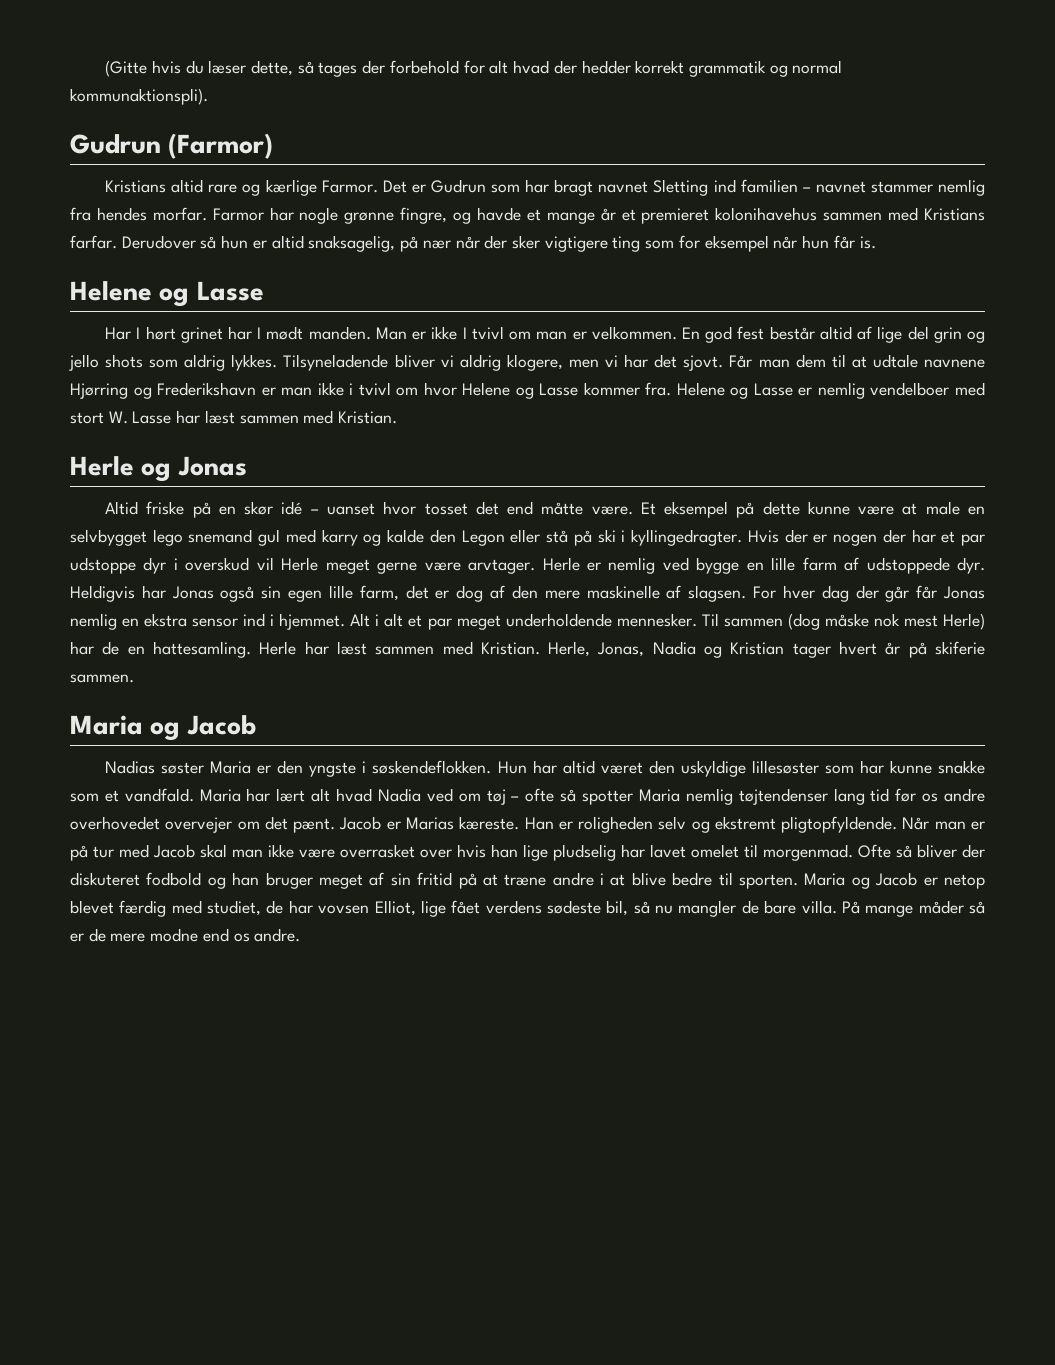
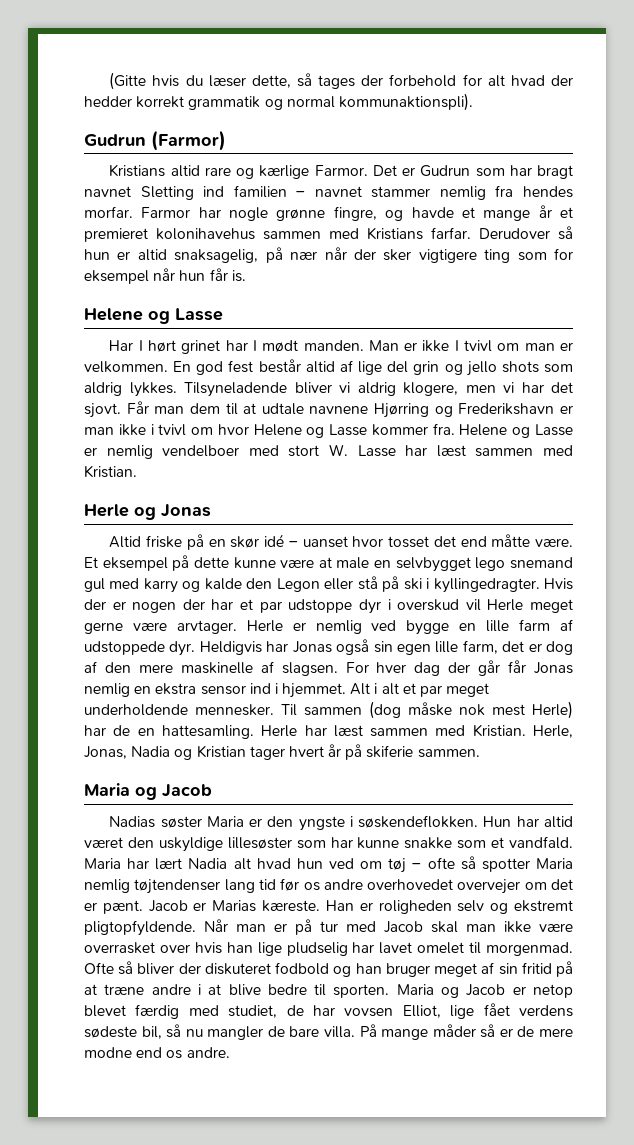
[311,788,421,802] alt hvad Nadia -> [188,858,323,870] Nadia alt hvad hun
(288, 823) none -> [84,902,97,911] er

